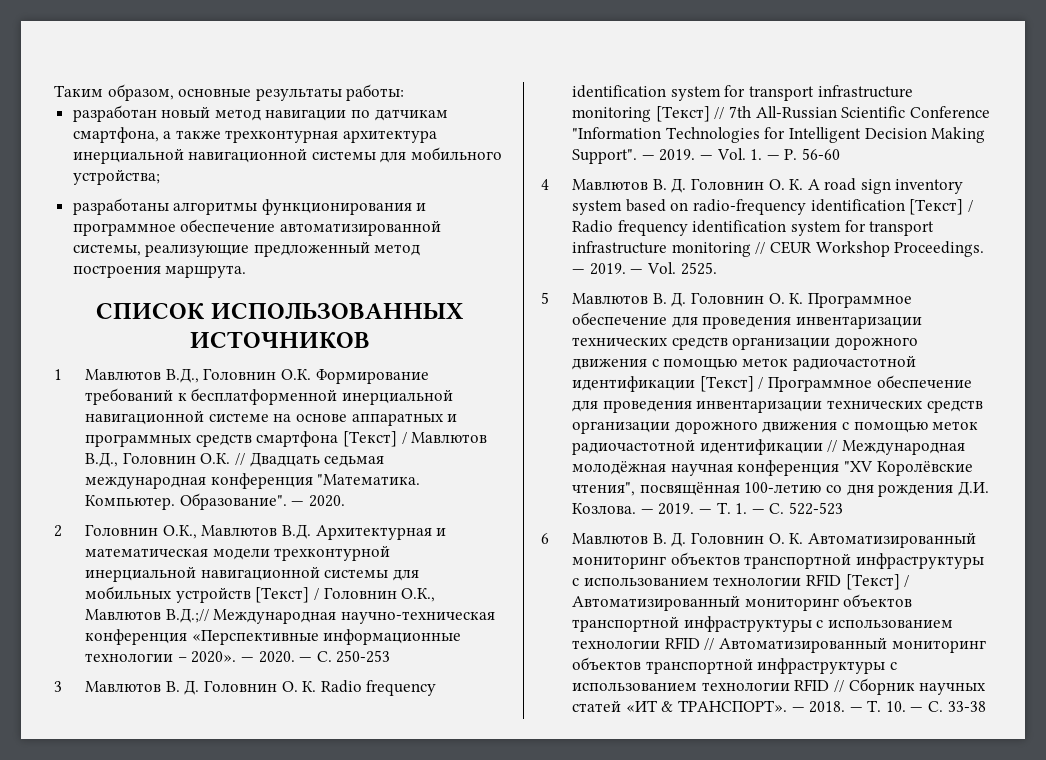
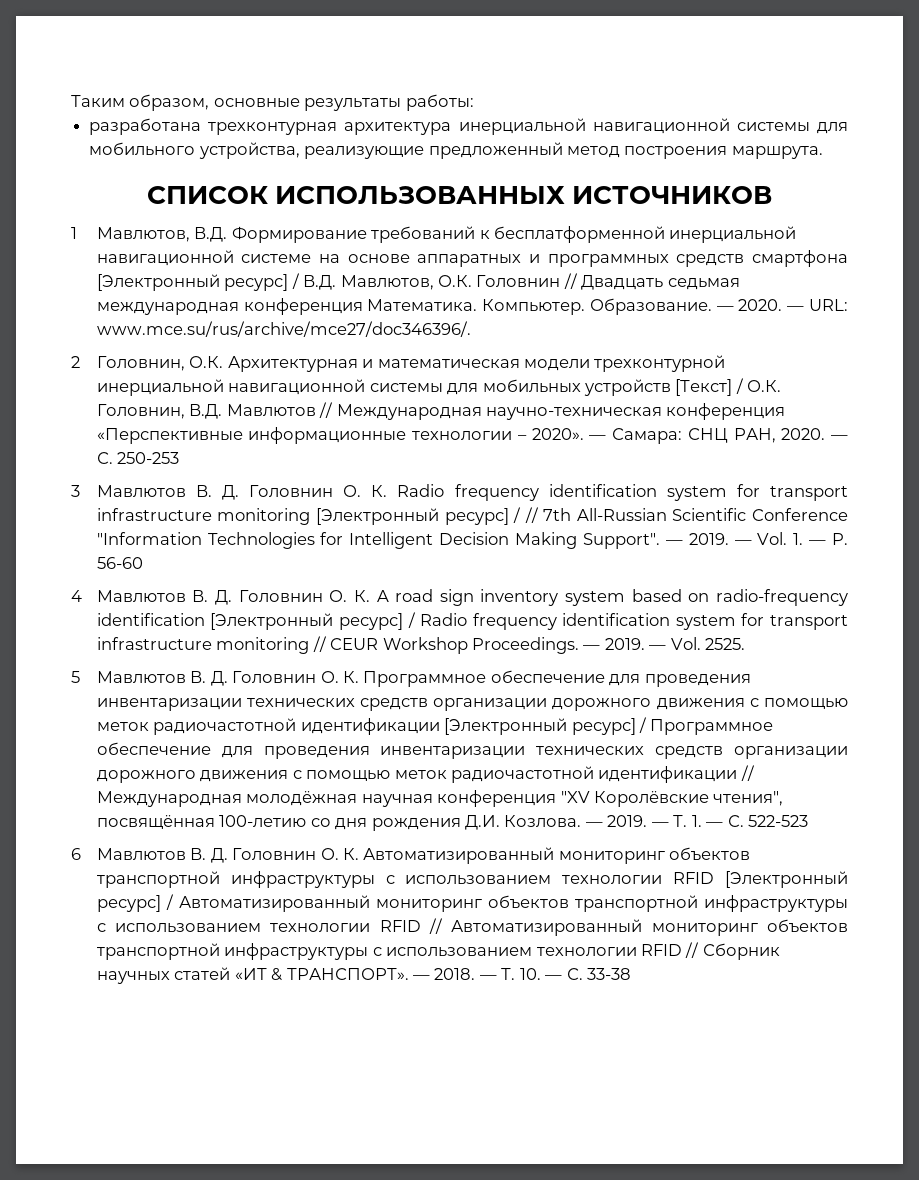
[72,105,448,122] [72,127,221,143] разработан новый метод навигации по датчикам смартфона, а также -> [89,118,202,135] разработана
[72,169,160,185] [72,198,427,215] [72,219,441,236] [72,244,141,256] устройства; // разработаны алгоритмы функционирования и программное обеспечение автоматизированной системы, -> [198,142,300,159] устройства,
[85,368,311,383] Мавлютов В.Д., Головнин О.К. -> [96,227,228,242] Мавлютов, В.Д.
[342,431,488,447] [85,452,231,467] [Текст] / Мавлютов В.Д., Головнин О.К. -> [96,273,561,291] [Электронный ресурс] / В.Д. Мавлютов, О.К. Головнин
[317,474,421,485] [85,493,345,510] [54,524,311,539] "Математика. Компьютер. Образование". — 2020. // 2 Головнин О.К., Мавлютов В.Д. -> [367,298,849,315] [96,321,471,337] [71,356,224,371] Математика. Компьютер. Образование. — 2020. — URL: www.mce.su/rus/archive/mce27/doc346396/. // 2 Головнин, О.К.
[323,587,436,602] [85,608,209,623] Головнин О.К., Мавлютов В.Д.;// -> [747,380,782,392] [96,402,334,419] О.К. Головнин, В.Д. Мавлютов //
(254, 659) none -> [612,428,776,444] Самара: СНЦ РАН,
[655,106,710,122] [Текст] -> [315,507,522,525] [Электронный ресурс] /
[909,199,964,215] [Текст] -> [210,613,403,630] [Электронный ресурс]
[699,376,754,392] [Текст] -> [444,718,636,735] [Электронный ресурс]
[845,574,900,590] [Текст] -> [725,871,848,888] [96,895,161,912] [Электронный ресурс]

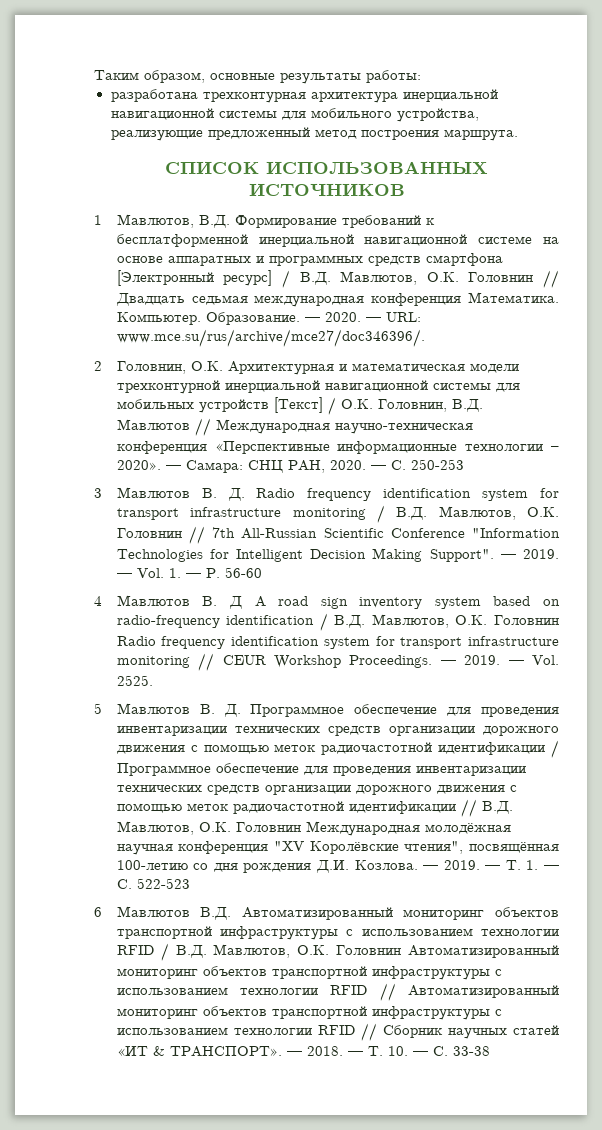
[249,484,848,501] [96,507,522,525] Головнин О. К. Radio frequency identification system for transport infrastructure monitoring [Электронный ресурс] / -> [256,488,559,501] [116,505,559,523] [116,528,182,538] Radio frequency identification system for transport infrastructure monitoring / В.Д. Мавлютов, О.К. Головнин
[215,590,370,605] Д. Головнин О. К. -> [228,596,242,609] Д
[210,612,416,630] [Электронный ресурс] / -> [319,613,560,631] / В.Д. Мавлютов, О.К. Головнин
[232,671,360,683] Головнин О. К. -> (241, 710) none
[444,718,636,735] [Электронный ресурс] -> (546, 748) none
(755, 773) none -> [481,801,513,814] [116,821,301,835] В.Д. Мавлютов, О.К. Головнин
[190,847,751,864] [96,871,848,888] [96,894,174,912] В. Д. Головнин О. К. Автоматизированный мониторинг объектов транспортной инфраструктуры с использованием технологии RFID [Электронный ресурс] / -> [200,907,559,920] [116,926,559,940] [116,943,402,961] В.Д. Автоматизированный мониторинг объектов транспортной инфраструктуры с использованием технологии RFID / В.Д. Мавлютов, О.К. Головнин

